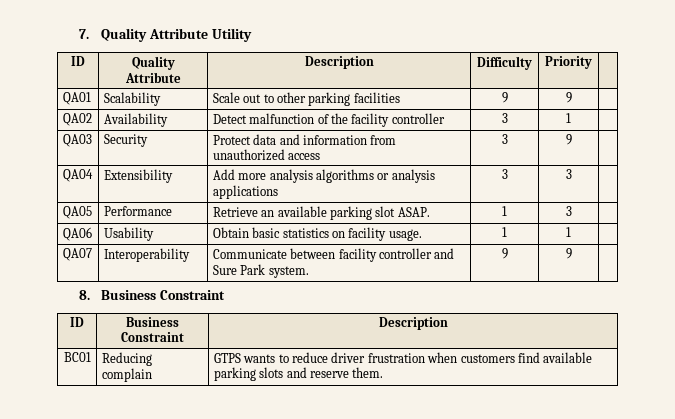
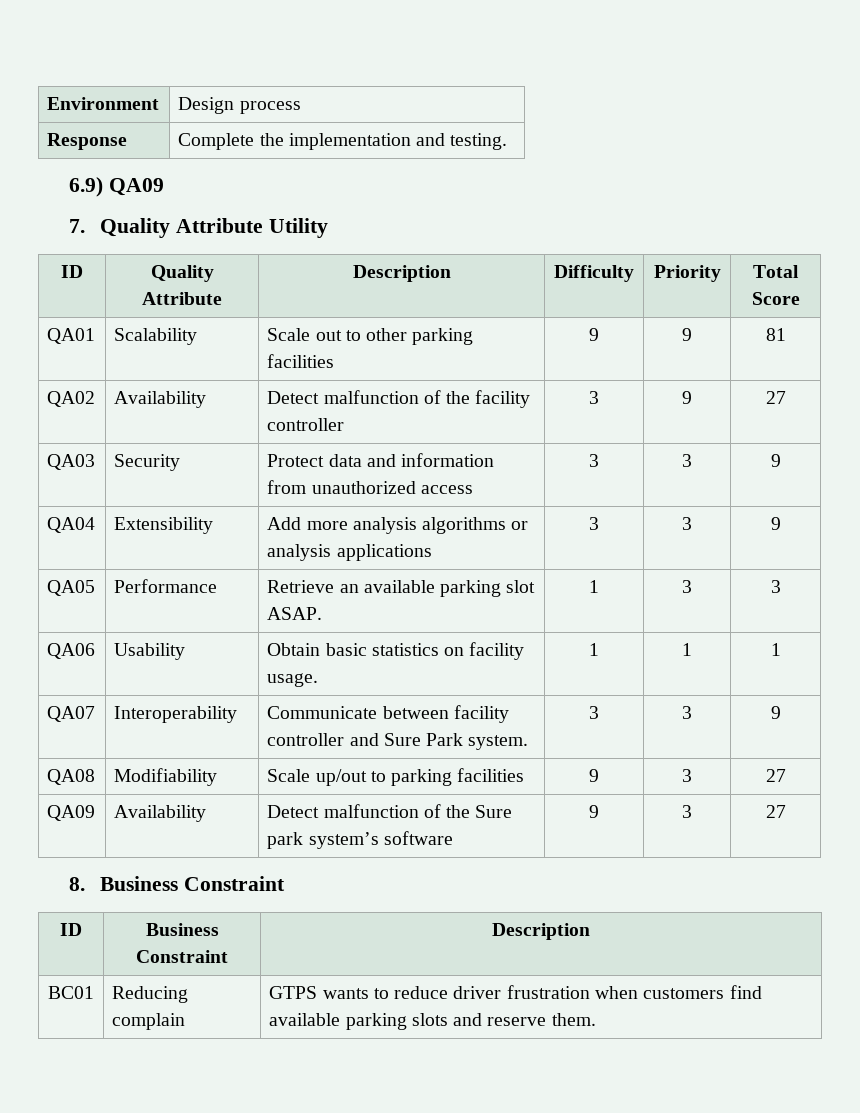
(79, 34) none -> [47,97,160,110] [178,97,301,114] [47,133,128,150] [178,133,508,150] [69,177,164,197] Environment | Design process // Response | Complete the implementation and testing. // 6.9) QA09 //
(592, 62) none -> [753,265,799,278] [751,292,800,305] Total Score
(572, 97) none -> [765,328,786,341] 81
[566,113,571,123] 1 | -> [682,391,692,404] [765,391,786,404] 9 | 27
[565,134,572,145] | 9 | -> [682,454,692,467] [770,454,781,467] | 3 | 9
(572, 174) none -> [770,517,781,530] 9
(572, 211) none -> [770,580,781,593] 3
(571, 232) none -> [770,643,781,656] 1
[501,248,508,259] [565,248,572,259] | 9 | 9 | -> [589,706,599,719] [682,706,692,719] [770,706,781,719] [47,769,96,785] [114,768,218,786] [267,768,525,786] [589,769,599,782] [682,769,692,782] [765,769,786,782] [47,805,96,821] [114,805,207,822] [267,804,513,818] [267,831,453,849] [589,805,599,818] [682,805,692,818] [765,805,786,818] | 3 | 3 | 9 // QA08 | Modifiability | Scale up/out to parking facilities | 9 | 3 | 27 // QA09 | Availability | Detect malfunction of the Sure park system’s software | 9 | 3 | 27

